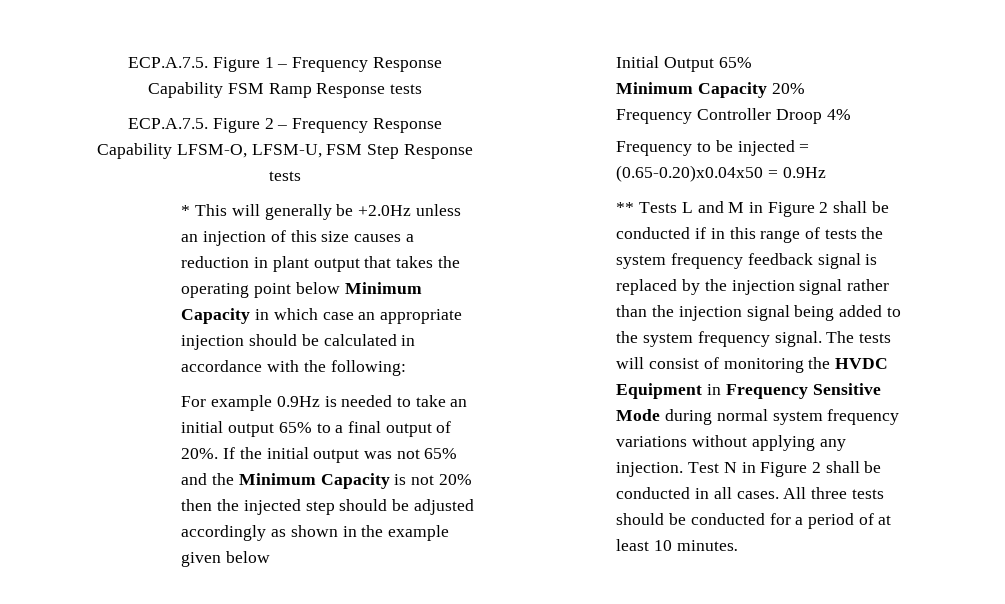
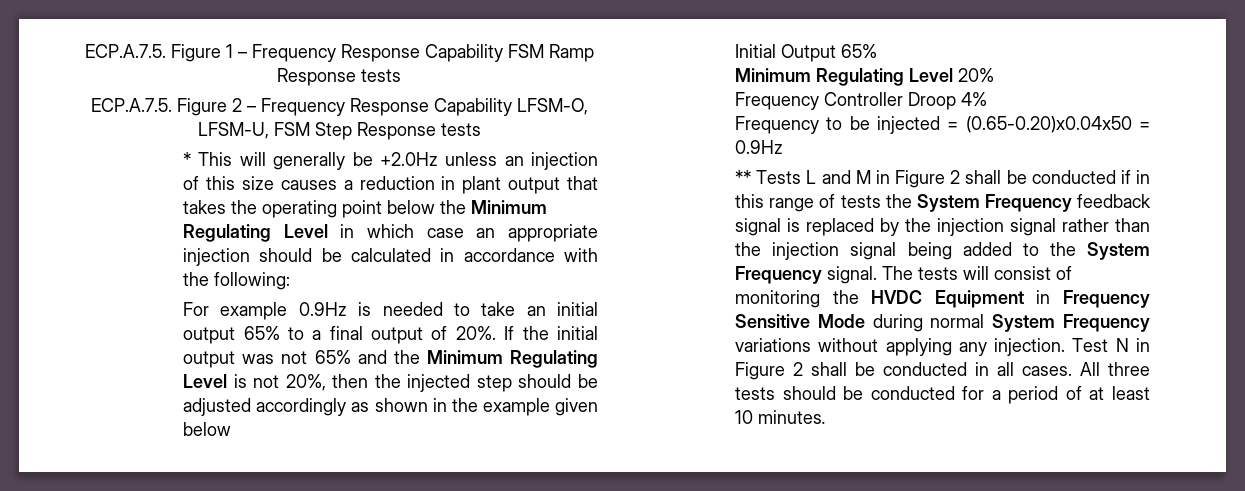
[344,282,422,294] [181,308,251,324] Minimum Capacity -> [440,200,548,214] [183,224,328,242] the Minimum Regulating Level
[320,473,390,489] Capacity -> [510,350,598,368] [183,374,228,388] Regulating Level
[438,474,472,485] 20% -> [285,374,326,391] 20%,
[698,82,768,98] Capacity -> [816,68,954,86] Regulating Level
[616,253,744,269] system frequency -> [916,194,1072,212] System Frequency
[643,331,770,347] system frequency -> [1087,242,1150,260] [735,266,823,284] System Frequency
[772,409,900,425] system frequency -> [992,314,1150,332] System Frequency

